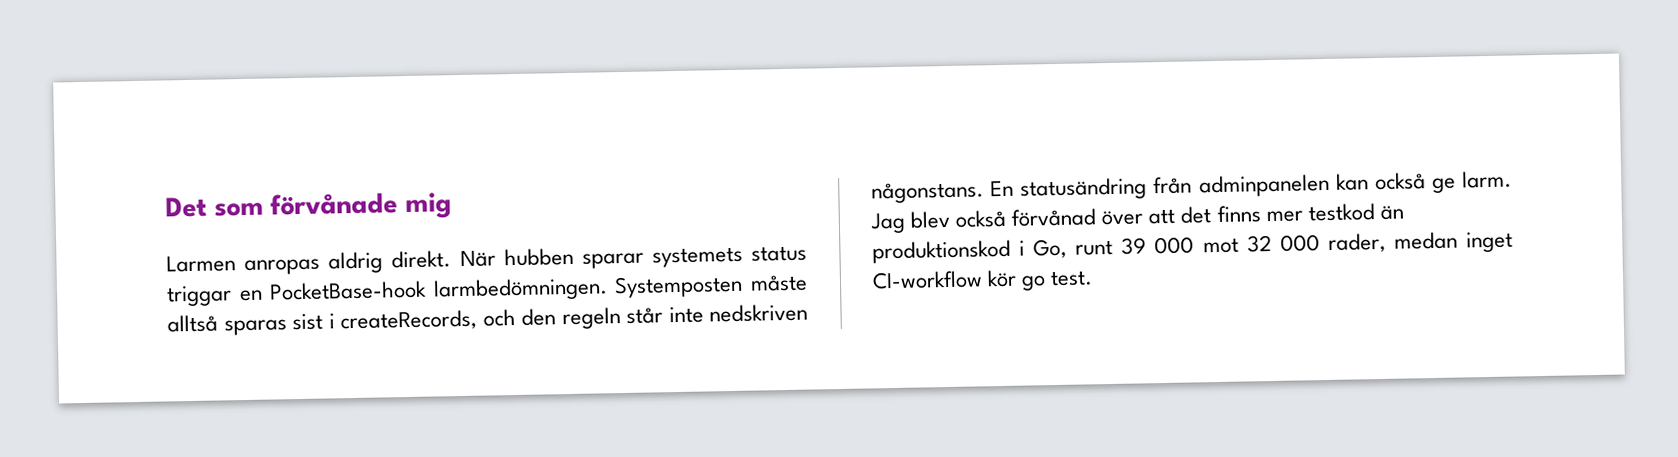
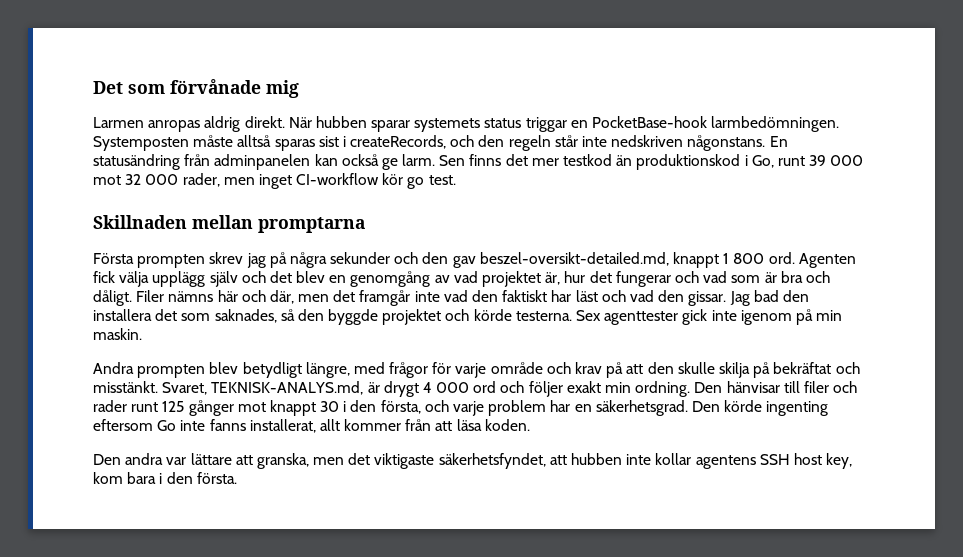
[870,205,1261,234] Jag blev också förvånad över att det finns -> [439,154,528,166] Sen finns det
[1393,231,1458,250] medan -> [223,177,255,185] men
(1094, 278) none -> [93,215,365,233] [93,252,856,268] [93,271,830,287] [93,290,809,306] [93,309,843,325] [93,328,142,340] [93,362,860,378] [93,381,858,397] [93,400,829,416] [93,419,530,433] [93,453,853,469] [93,472,237,484] // Skillnaden mellan promptarna // Första prompten skrev jag på några sekunder och den gav beszel-oversikt-detailed.md, knappt 1 800 ord. Agenten fick välja upplägg själv och det blev en genomgång av vad projektet är, hur det fungerar och vad som är bra och dåligt. Filer nämns här och där, men det framgår inte vad den faktiskt har läst och vad den gissar. Jag bad den installera det som saknades, så den byggde projektet och körde testerna. Sex agenttester gick inte igenom på min maskin. // Andra prompten blev betydligt längre, med frågor för varje område och krav på att den skulle skilja på bekräftat och misstänkt. Svaret, TEKNISK-ANALYS.md, är drygt 4 000 ord och följer exakt min ordning. Den hänvisar till filer och rader runt 125 gånger mot knappt 30 i den första, och varje problem har en säkerhetsgrad. Den körde ingenting eftersom Go inte fanns installerat, allt kommer från att läsa koden. // Den andra var lättare att granska, men det viktigaste säkerhetsfyndet, att hubben inte kollar agentens SSH host key, kom bara i den första.

